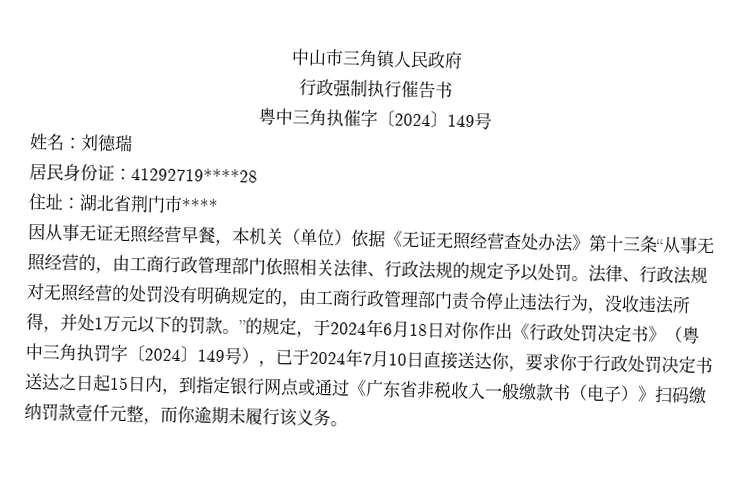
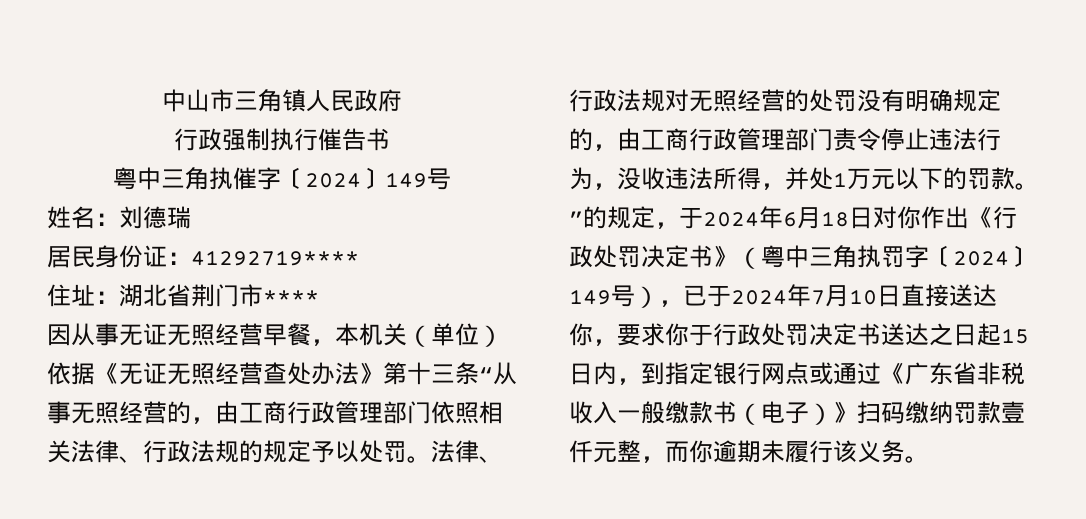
[131,167,258,183] 41292719****28 -> [191,250,359,266] 41292719****

